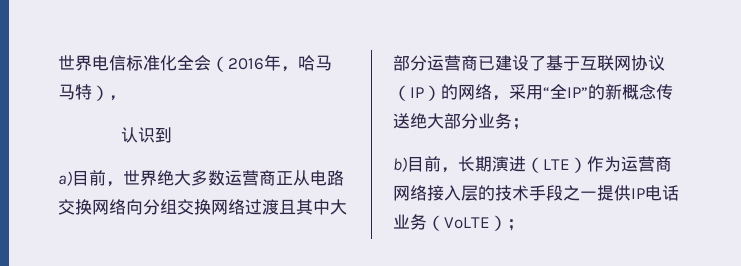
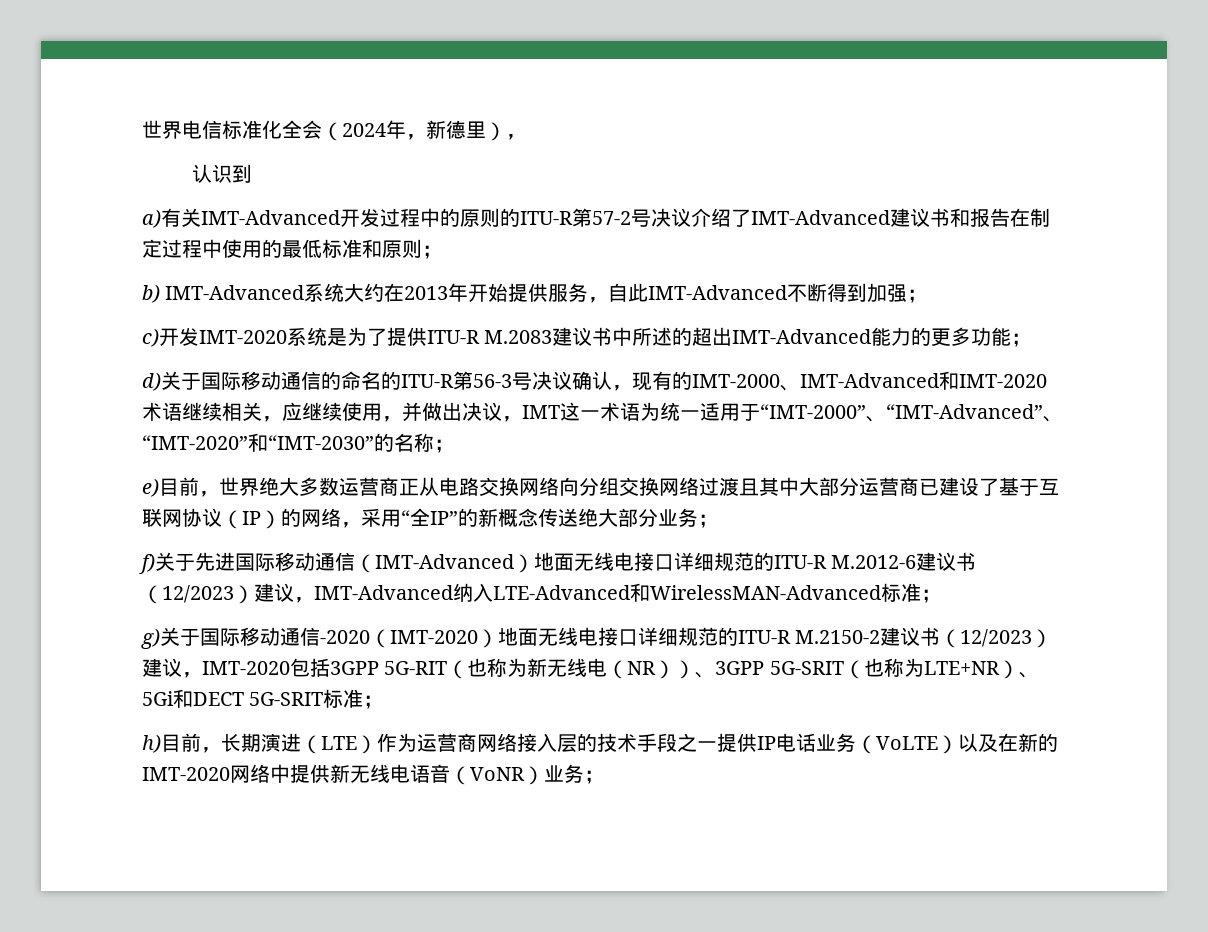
[228,54,332,72] [58,84,92,100] 2016年，哈马马特 -> [342,120,486,140] 2024年，新德里
(73, 178) none -> [161,208,1050,227] [142,239,442,259] [142,283,928,303] [142,327,1032,347] [142,371,1047,391] [142,402,1063,422] [142,433,454,453] [142,478,159,497] 有关IMT-Advanced开发过程中的原则的ITU-R第57-2号决议介绍了IMT-Advanced建议书和报告在制定过程中使用的最低标准和原则； // b) IMT-Advanced系统大约在2013年开始提供服务，自此IMT-Advanced不断得到加强； // c)开发IMT-2020系统是为了提供ITU-R M.2083建议书中所述的超出IMT-Advanced能力的更多功能； // d)关于国际移动通信的命名的ITU-R第56-3号决议确认，现有的IMT-2000、IMT-Advanced和IMT-2020术语继续相关，应继续使用，并做出决议，IMT这一术语为统一适用于“IMT-2000”、“IMT-Advanced”、“IMT-2020”和“IMT-2030”的名称； // e)
[393,157,408,172] b) -> [139,552,977,574] [142,583,941,604] [141,627,1053,649] [142,658,1039,679] [142,689,384,709] [142,734,161,753] f)关于先进国际移动通信（IMT-Advanced）地面无线电接口详细规范的ITU-R M.2012-6建议书（12/2023）建议，IMT-Advanced纳入LTE-Advanced和WirelessMAN-Advanced标准； // g)关于国际移动通信-2020（IMT-2020）地面无线电接口详细规范的ITU-R M.2150-2建议书（12/2023）建议，IMT-2020包括3GPP 5G-RIT（也称为新无线电（NR））、3GPP 5G-SRIT（也称为LTE+NR）、5Gi和DECT 5G-SRIT标准； // h)
(507, 223) none -> [958,733,1058,752] [142,764,584,785] 以及在新的IMT-2020网络中提供新无线电语音（VoNR）业务

